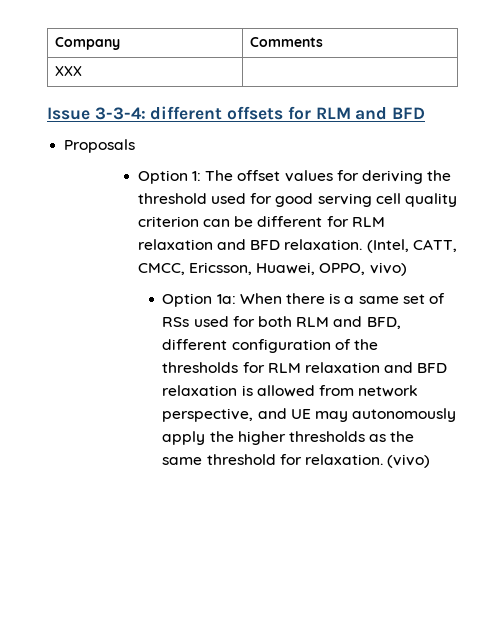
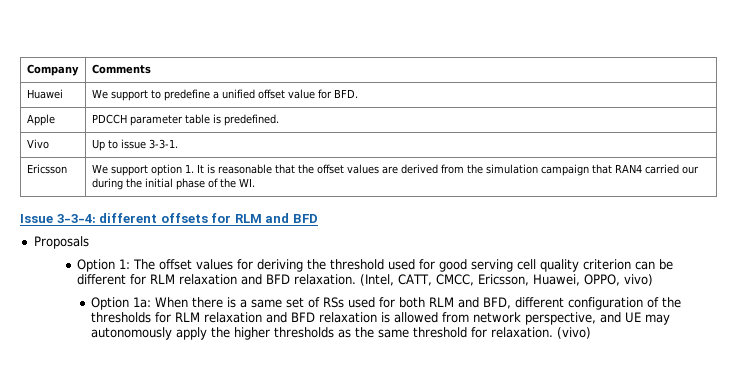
[54,66,82,76] XXX | -> [26,89,63,99] [91,89,358,101] [26,114,55,126] [91,114,279,126] [26,139,49,149] [91,139,178,151] [26,164,67,174] [91,164,699,176] [91,178,255,190] Huawei | We support to predefine a unified offset value for BFD. // Apple | PDCCH parameter table is predefined. // Vivo | Up to issue 3-3-1. // Ericsson | We support option 1. It is reasonable that the offset values are derived from the simulation campaign that RAN4 carried our during the initial phase of the WI.

